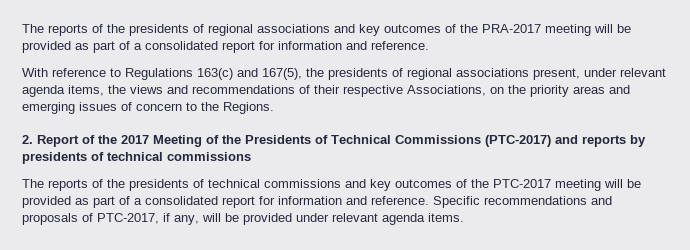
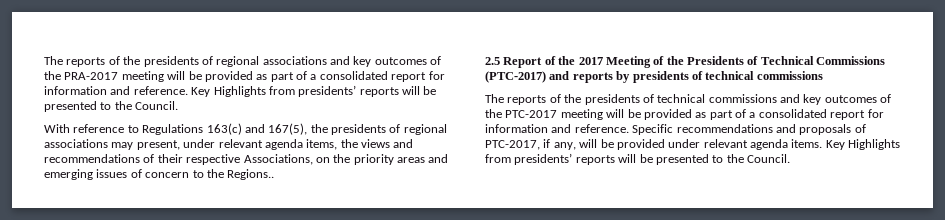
(429, 45) none -> [191,85,437,97] [44,101,179,112] Key Highlights from presidents’ reports will be presented to the Council.
(529, 72) none -> [111,142,134,150] may
[223,102,274,114] [22,135,33,144] Regions. // 2. -> [227,169,275,180] [485,57,500,65] Regions.. // 2.5
(464, 217) none -> [825,139,901,150] [485,153,790,165] Key Highlights from presidents’ reports will be presented to the Council.

